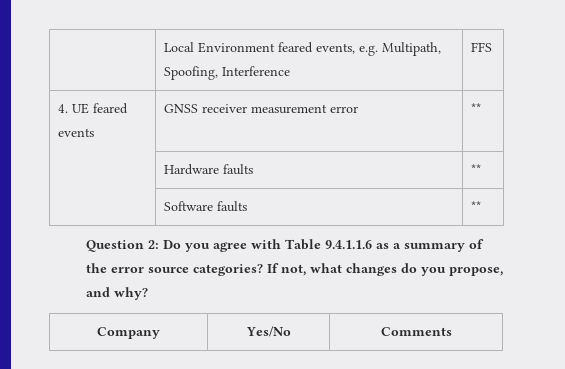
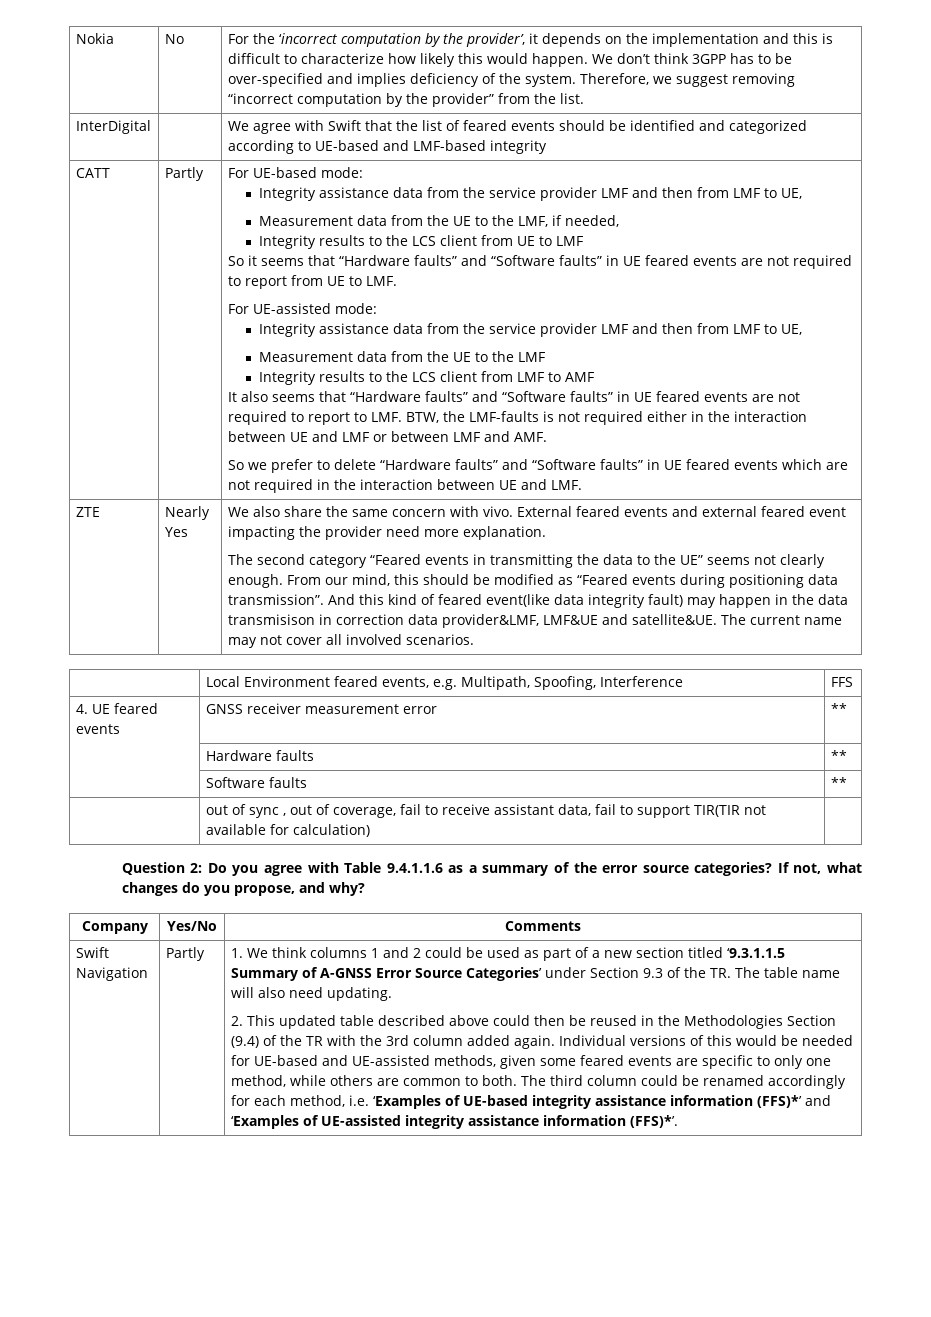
(164, 47) none -> [75,33,114,44] [164,34,184,44] [227,33,833,47] [227,53,792,67] [227,73,795,87] [227,93,584,107] [75,120,151,134] [227,120,807,134] [227,140,547,154] [75,168,110,178] [164,167,204,181] [227,167,363,178] [259,187,803,201] [259,215,620,227] [259,235,584,249] [227,255,852,269] [227,275,397,289] [227,303,377,314] [259,323,803,337] [259,351,546,362] [259,371,595,385] [227,391,800,402] [227,411,807,425] [227,431,547,442] [227,459,848,473] [227,479,582,493] [75,507,100,517] [164,506,210,520] [164,527,188,537] [227,506,846,517] [227,526,546,540] [227,554,825,568] [227,574,838,588] [227,594,848,608] [227,614,842,628] [227,634,474,648] Nokia | No | For the ‘incorrect computation by the provider’, it depends on the implementation and this is difficult to characterize how likely this would happen. We don’t think 3GPP has to be over-specified and implies deficiency of the system. Therefore, we suggest removing “incorrect computation by the provider” from the list. // InterDigital | | We agree with Swift that the list of feared events should be identified and categorized according to UE-based and LMF-based integrity // CATT | Partly | For UE-based mode: // Integrity assistance data from the service provider LMF and then from LMF to UE, // Measurement data from the UE to the LMF, if needed, // Integrity results to the LCS client from UE to LMF // So it seems that “Hardware faults” and “Software faults” in UE feared events are not required to report from UE to LMF. // For UE-assisted mode: // Integrity assistance data from the service provider LMF and then from LMF to UE, // Measurement data from the UE to the LMF // Integrity results to the LCS client from LMF to AMF // It also seems that “Hardware faults” and “Software faults” in UE feared events are not required to report to LMF. BTW, the LMF-faults is not required either in the interaction between UE and LMF or between LMF and AMF. // So we prefer to delete “Hardware faults” and “Software faults” in UE feared events which are not required in the interaction between UE and LMF. // ZTE | Nearly Yes | We also share the same concern with vivo. External feared events and external feared event impacting the provider need more explanation. // The second category “Feared events in transmitting the data to the UE” seems not clearly enough. From our mind, this should be modified as “Feared events during positioning data transmission”. And this kind of feared event(like data integrity fault) may happen in the data transmisison in correction data provider&LMF, LMF&UE and satellite&UE. The current name may not cover all involved scenarios. //
(482, 206) none -> [205,804,766,818] [205,824,370,837] // | out of sync , out of coverage, fail to receive assistant data, fail to support TIR(TIR not available for calculation) |
(452, 331) none -> [75,947,109,958] [75,967,148,981] [165,947,205,961] [230,947,785,961] [230,967,840,981] [230,987,392,1001] [230,1015,836,1029] [230,1035,853,1049] [230,1055,831,1069] [230,1075,846,1089] [230,1095,831,1109] [230,1115,678,1129] // Swift Navigation | Partly | 1. We think columns 1 and 2 could be used as part of a new section titled ‘9.3.1.1.5 Summary of A-GNSS Error Source Categories’ under Section 9.3 of the TR. The table name will also need updating. // 2. This updated table described above could then be reused in the Methodologies Section (9.4) of the TR with the 3rd column added again. Individual versions of this would be needed for UE-based and UE-assisted methods, given some feared events are specific to only one method, while others are common to both. The third column could be renamed accordingly for each method, i.e. ‘Examples of UE-based integrity assistance information (FFS)*’ and ‘Examples of UE-assisted integrity assistance information (FFS)*’.

